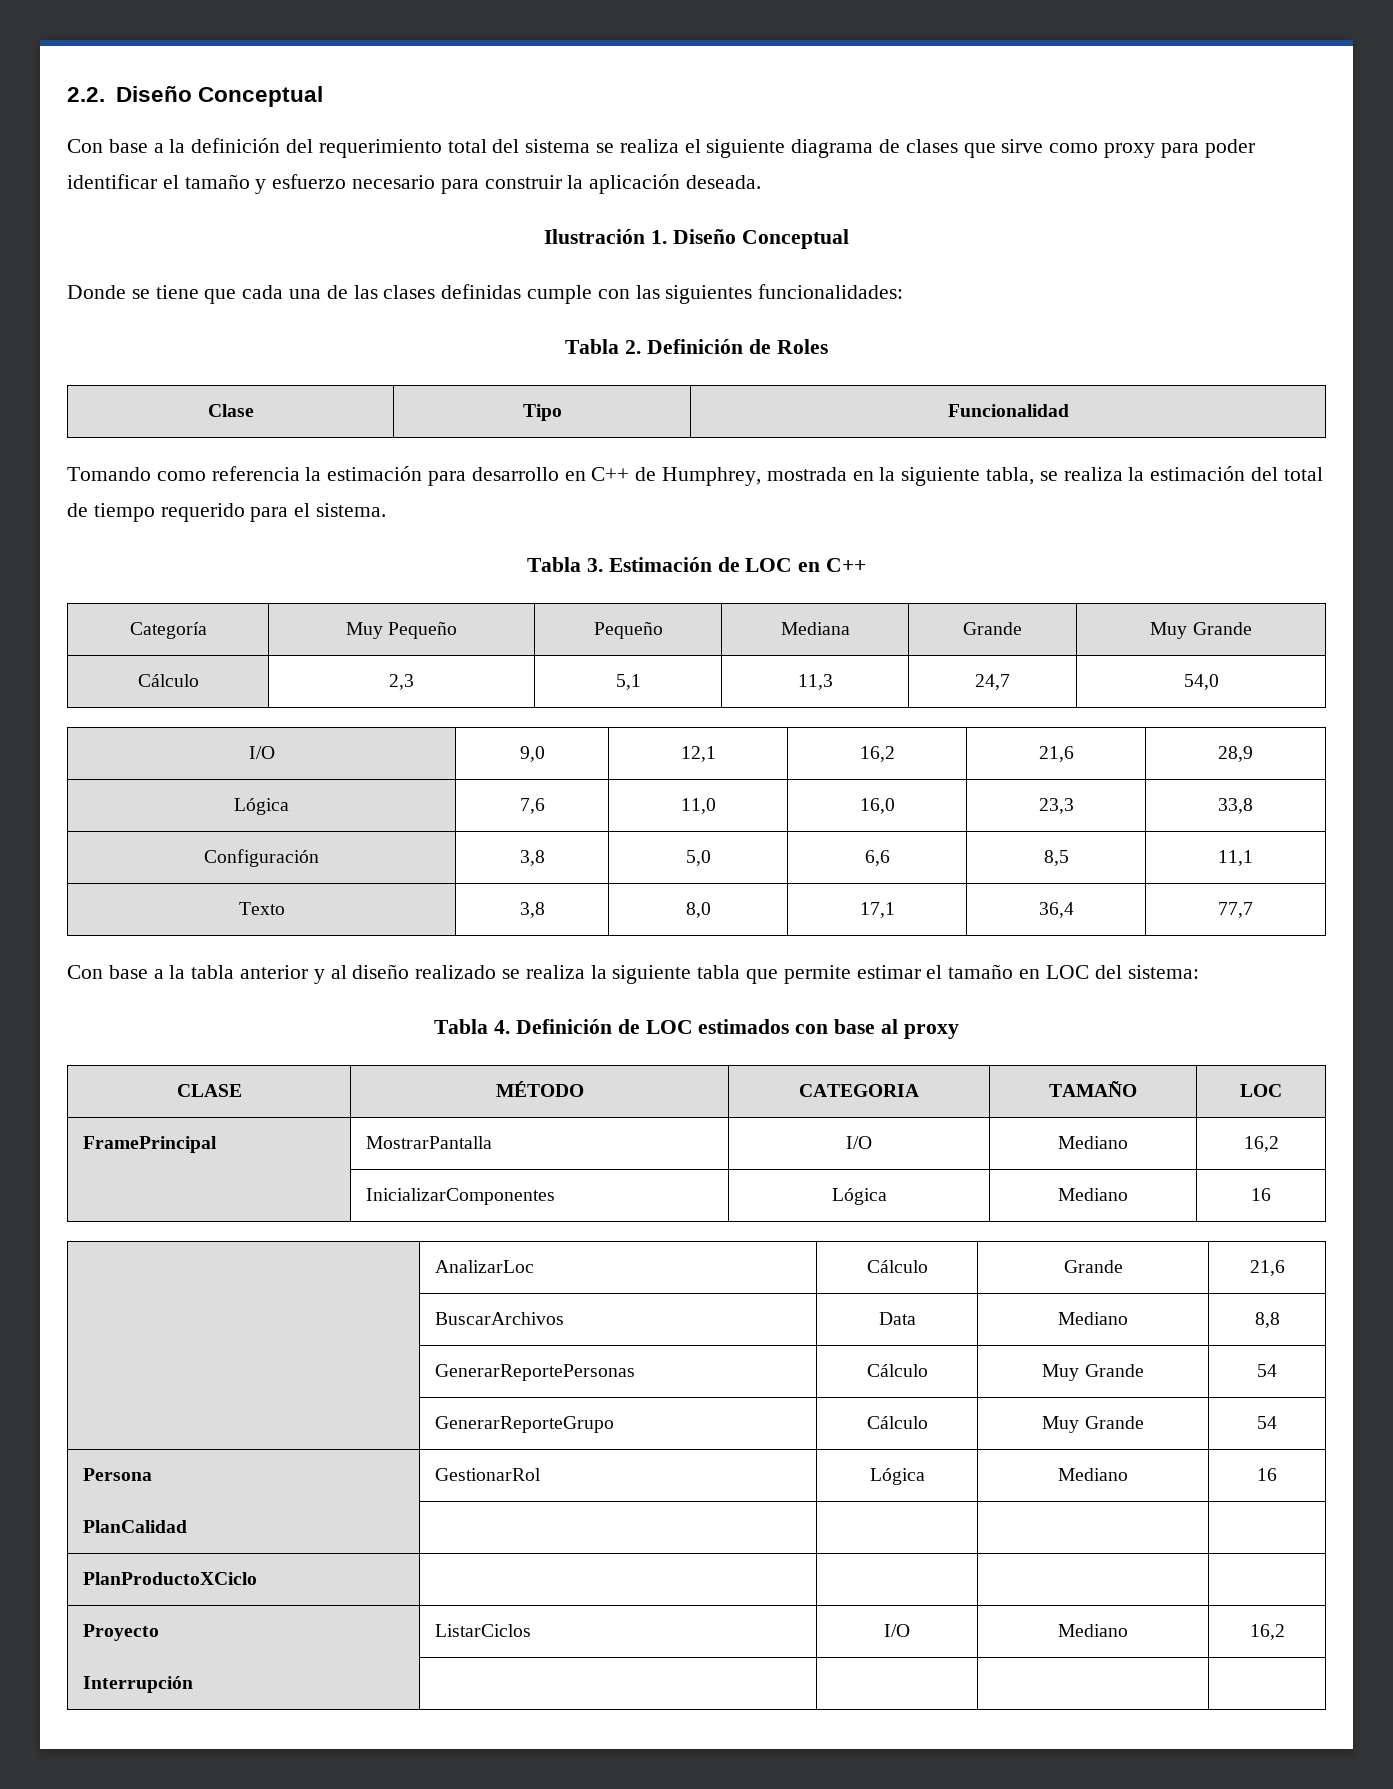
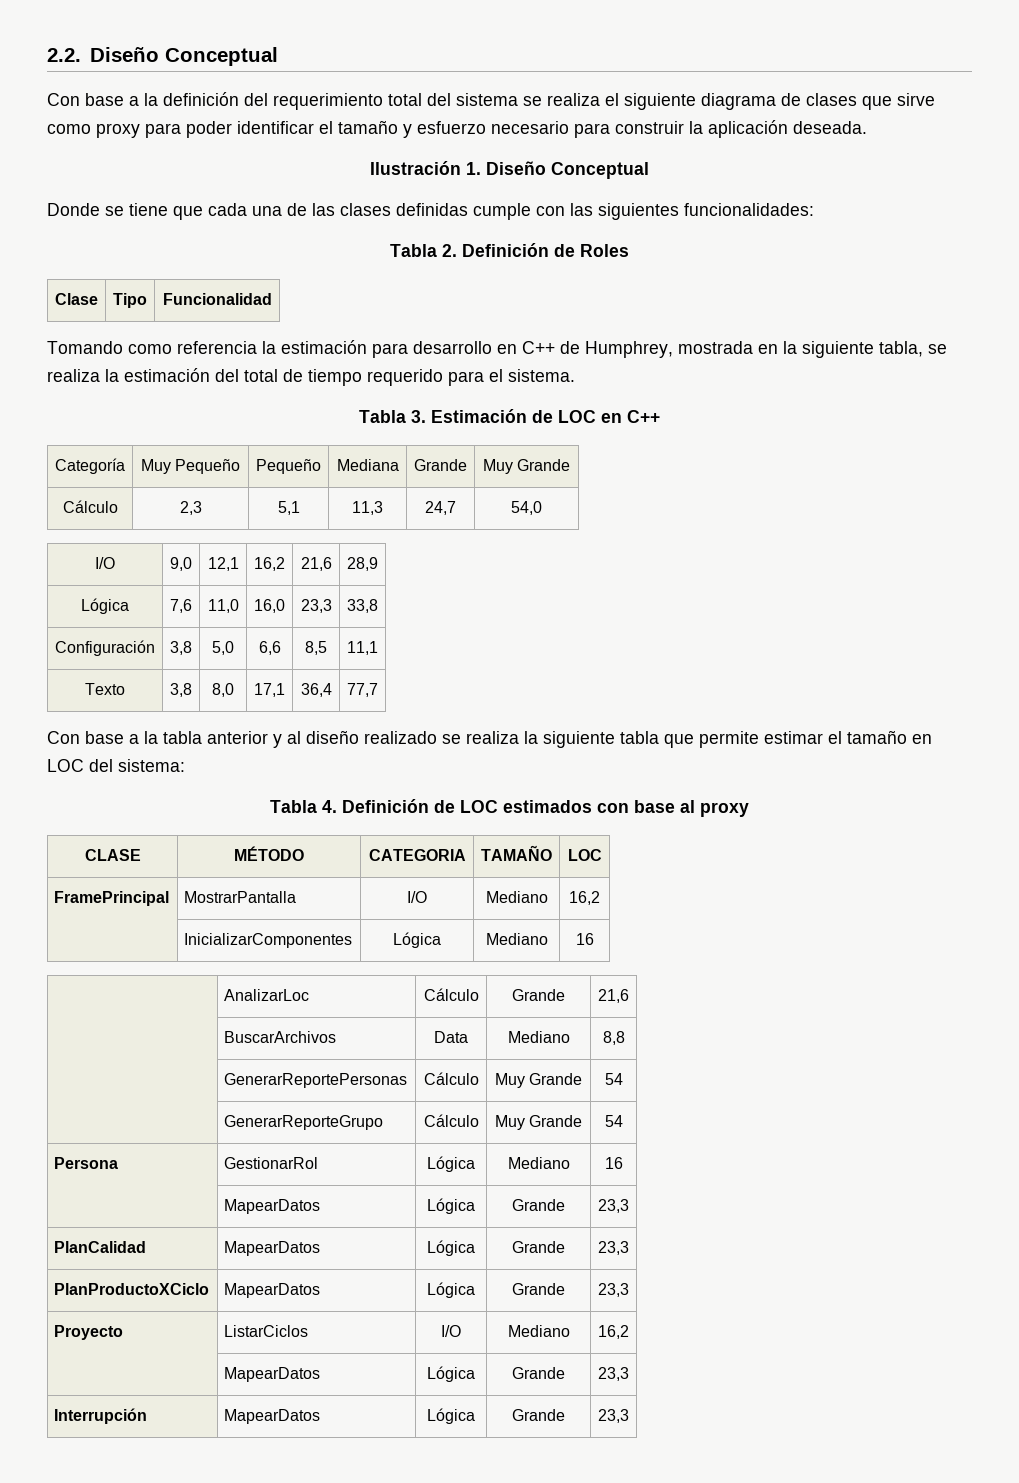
[83,1520,188,1533] [83,1572,258,1585] PlanCalidad | | | | // PlanProductoXCiclo | | | | -> [224,1199,321,1214] [427,1198,475,1214] [512,1199,565,1211] [598,1199,629,1213] [54,1241,147,1253] [224,1241,321,1256] [427,1240,475,1256] [512,1241,565,1253] [598,1241,629,1255] [54,1283,210,1295] [224,1283,321,1298] [427,1282,475,1298] [512,1283,565,1295] [598,1283,629,1297] | MapearDatos | Lógica | Grande | 23,3 // PlanCalidad | MapearDatos | Lógica | Grande | 23,3 // PlanProductoXCiclo | MapearDatos | Lógica | Grande | 23,3
[83,1676,194,1693] Interrupción | | | | -> [224,1367,321,1382] [427,1366,475,1382] [512,1367,565,1379] [598,1367,629,1381] [54,1408,148,1424] [224,1409,321,1424] [427,1408,475,1424] [512,1409,565,1421] [598,1409,629,1423] | MapearDatos | Lógica | Grande | 23,3 // Interrupción | MapearDatos | Lógica | Grande | 23,3

